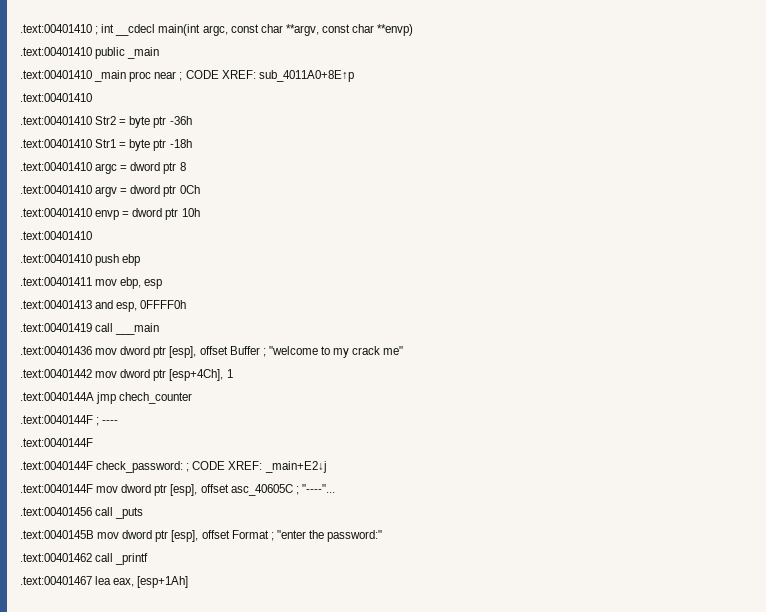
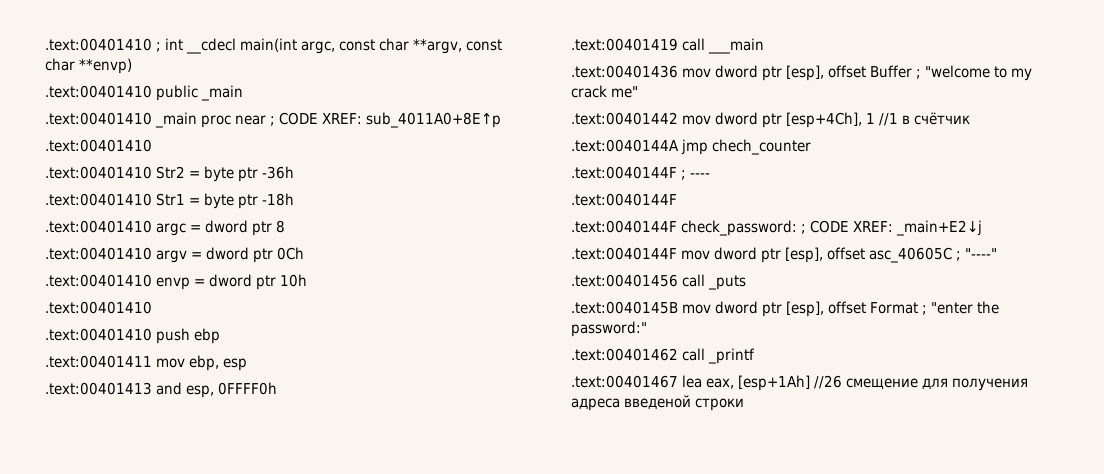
(233, 373) none -> [879,112,970,126] //1 в счётчик
[301,484,335,493] "----"... -> [965,248,997,259] "----"
(189, 582) none -> [814,375,1028,391] [571,395,744,411] //26 смещение для получения адреса введеной строки

